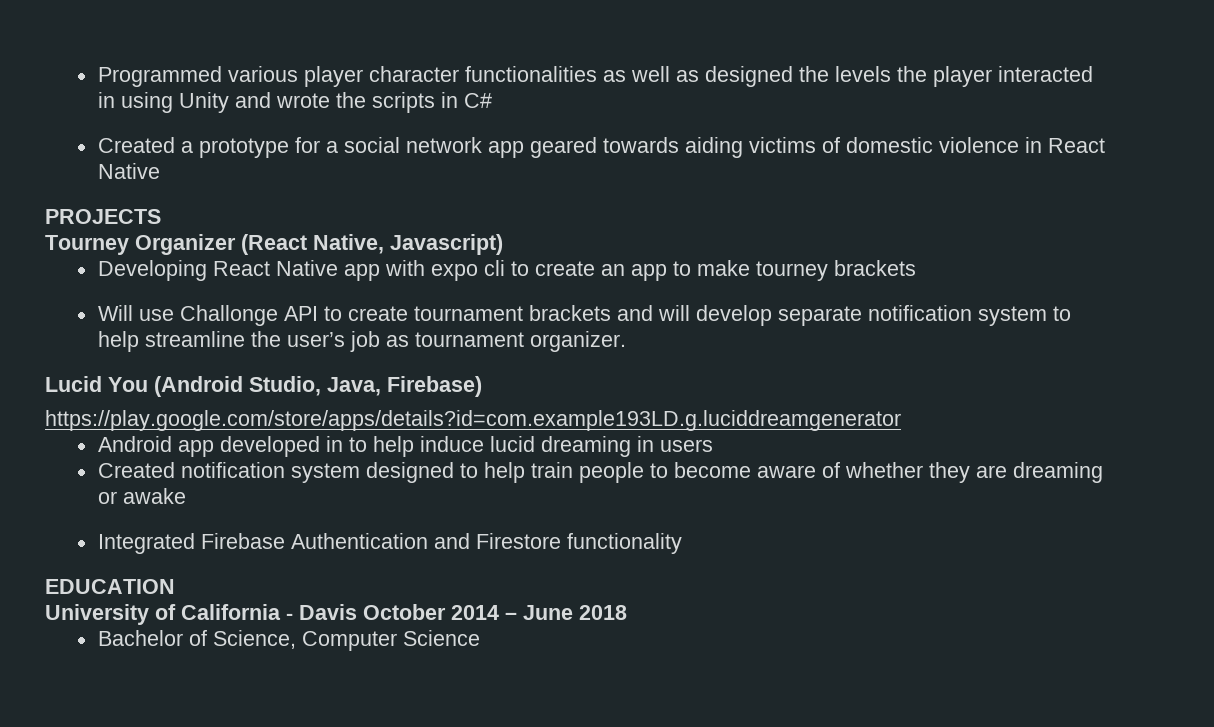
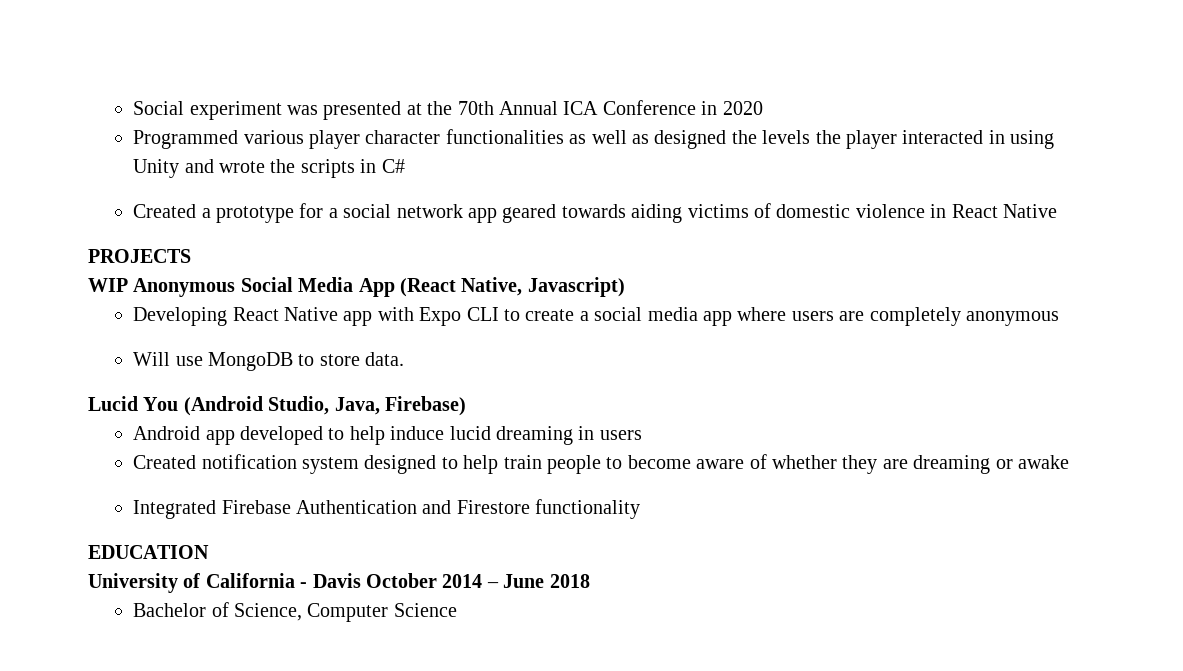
(97, 76) none -> [133,100,763,120] Social experiment was presented at the 70th Annual ICA Conference in 2020 //
[45,234,236,255] Tourney Organizer -> [88,277,395,297] WIP Anonymous Social Media App
[430,260,916,281] [97,305,1071,326] [97,331,626,352] expo cli to create an app to make tourney brackets // Will use Challonge API to create tournament brackets and will develop separate notification system to help streamline the user’s job as tournament organizer. -> [419,307,1059,326] [133,352,405,371] Expo CLI to create a social media app where users are completely anonymous // Will use MongoDB to store data.
[45,410,901,431] // https://play.google.com/store/apps/details?id=com.example193LD.g.luciddreamgenerator -> (466, 406) none
[325,436,343,452] in -> (323, 435) none

